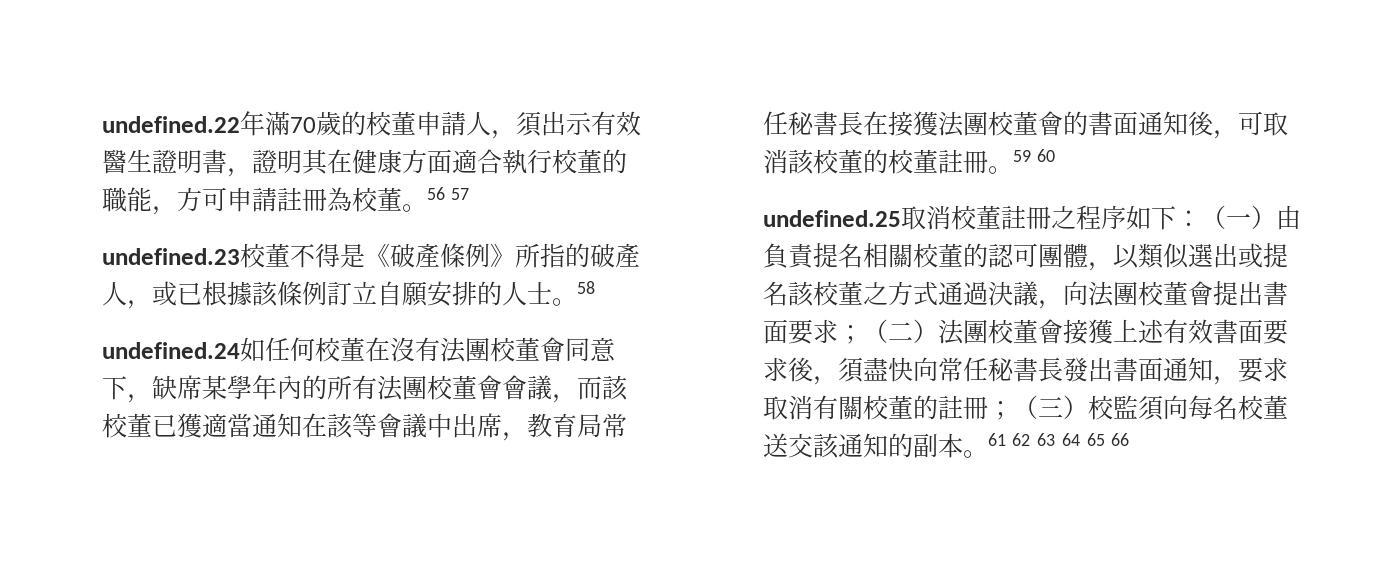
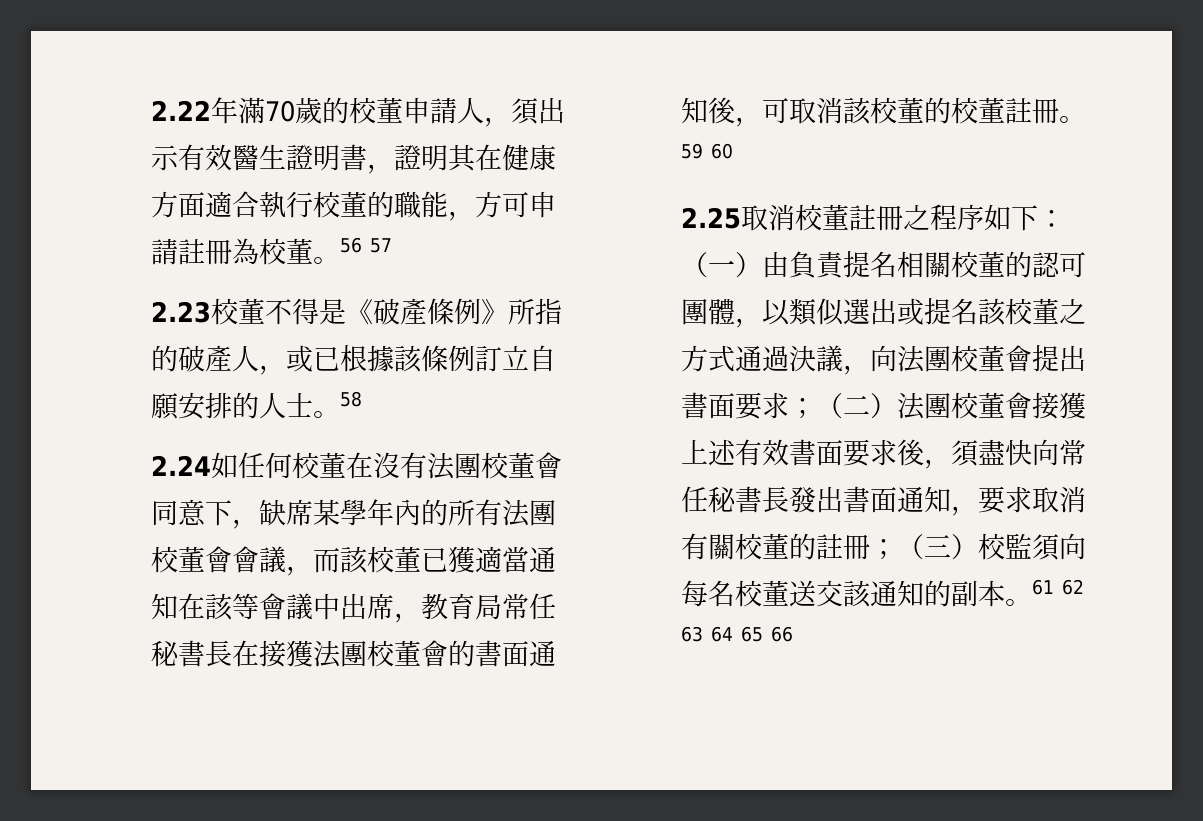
[101,116,240,133] undefined.22 -> [151,100,212,121] 2.22
[101,248,240,265] undefined.23 -> [151,301,212,323] 2.23
[101,342,240,359] undefined.24 -> [151,455,212,476] 2.24
[762,210,901,227] undefined.25 -> [681,207,742,229] 2.25

